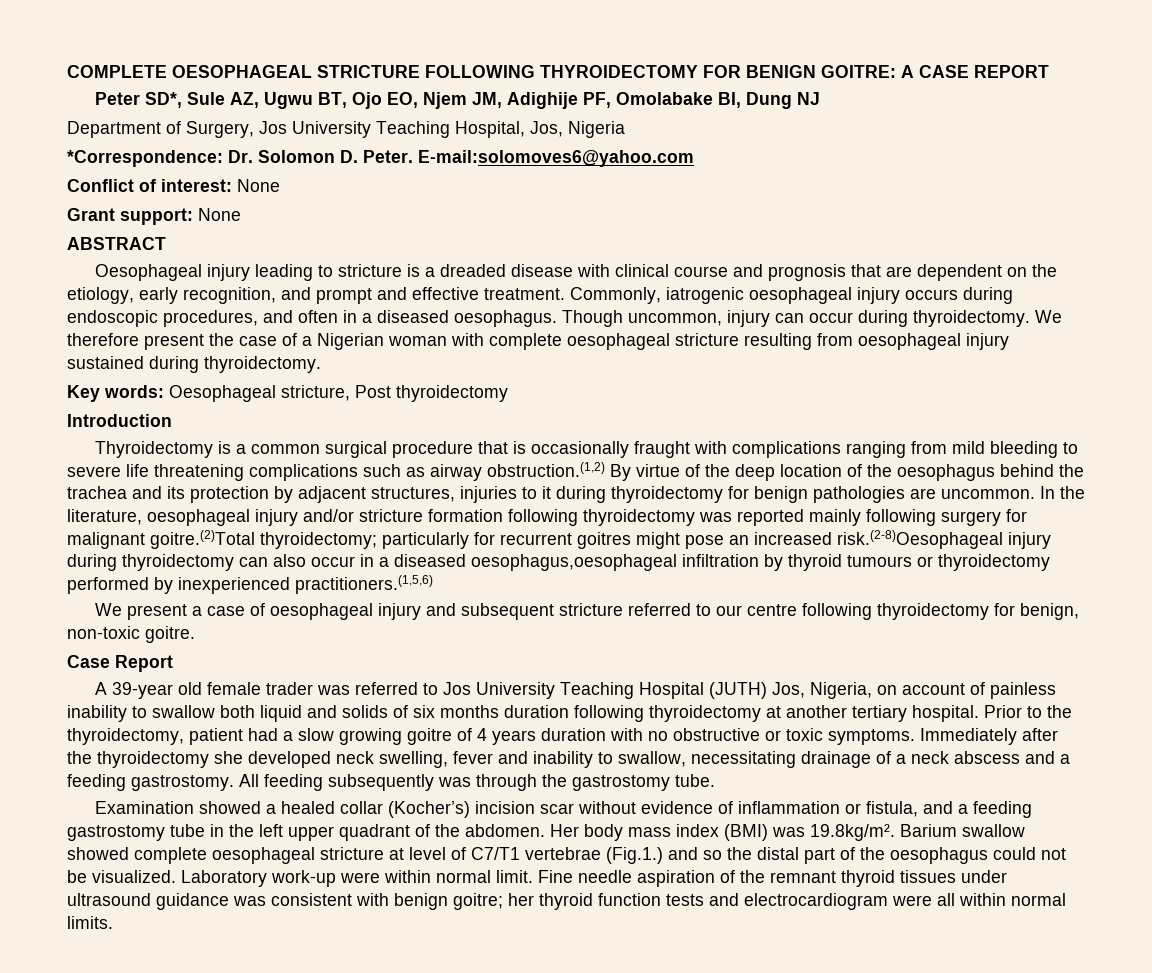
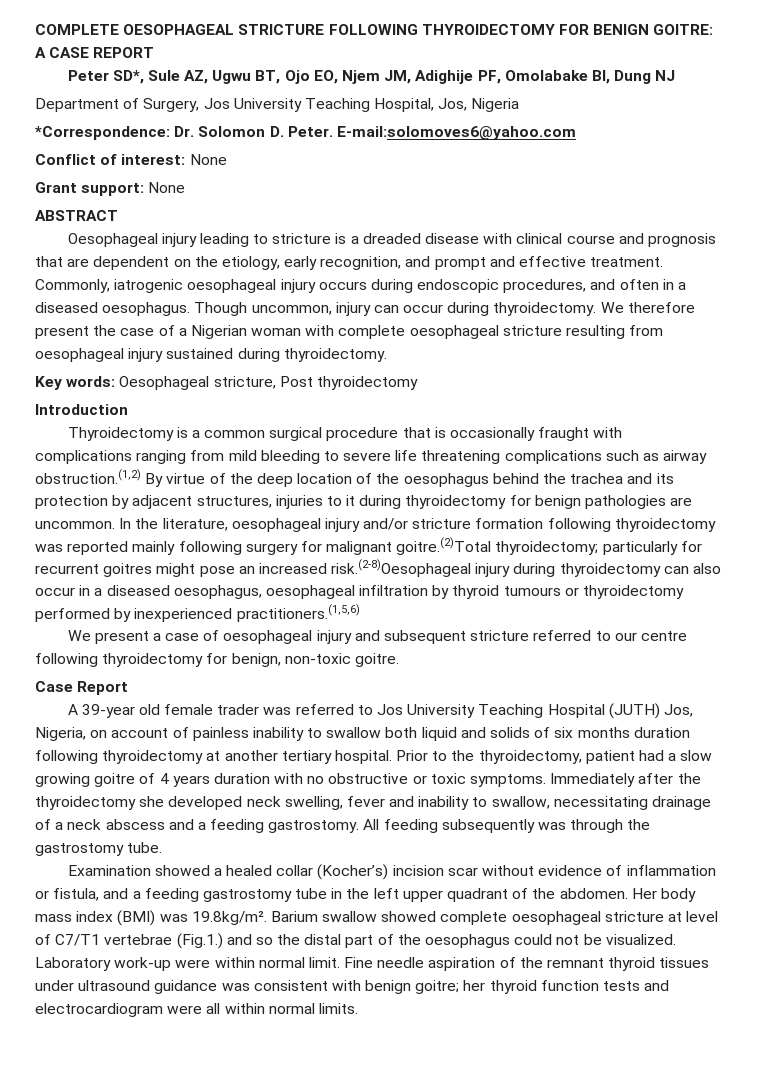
[471,554,677,571] oesophagus,oesophageal -> [173,585,355,599] oesophagus, oesophageal

